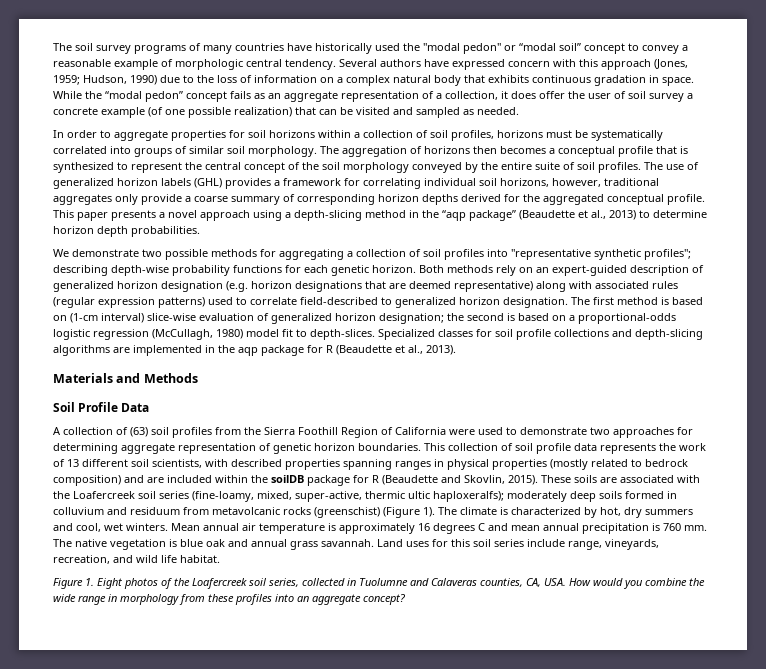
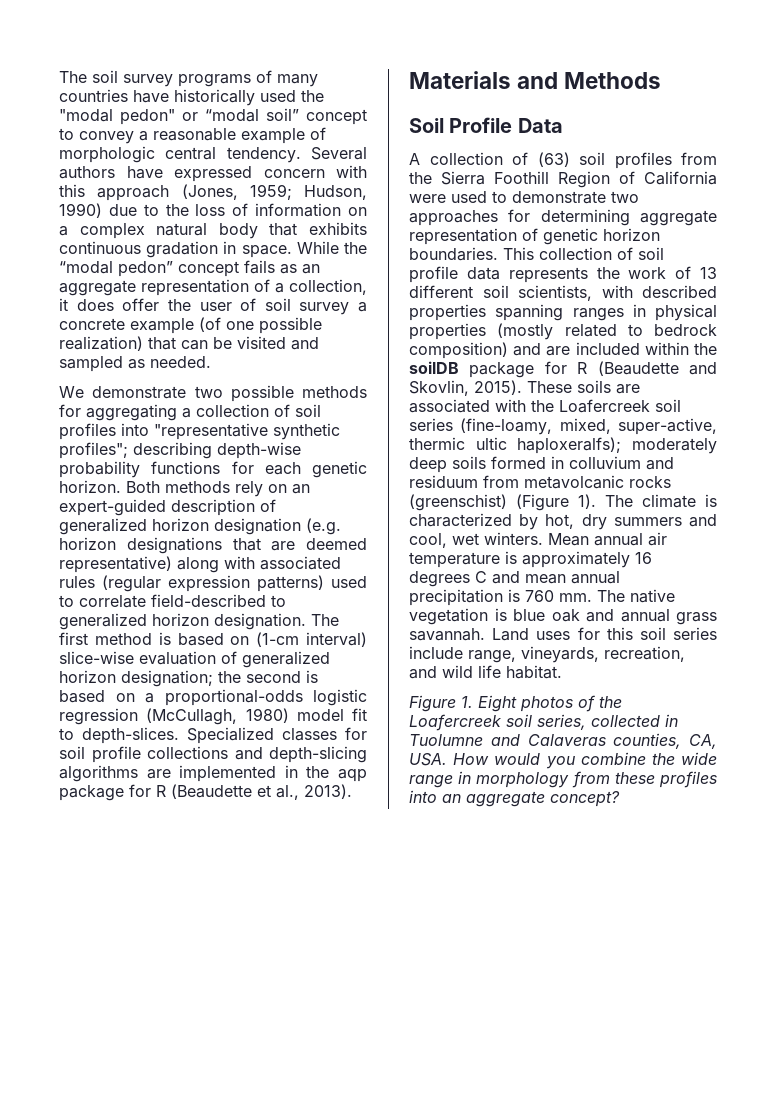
[53,130,663,141] [53,146,688,157] [53,162,699,173] [53,178,659,189] [53,194,705,205] [53,210,707,221] [53,226,200,237] // In order to aggregate properties for soil horizons within a collection of soil profiles, horizons must be systematically correlated into groups of similar soil morphology. The aggregation of horizons then becomes a conceptual profile that is synthesized to represent the central concept of the soil morphology conveyed by the entire suite of soil profiles. The use of generalized horizon labels (GHL) provides a framework for correlating individual soil horizons, however, traditional aggregates only provide a coarse summary of corresponding horizon depths derived for the aggregated conceptual profile. This paper presents a novel approach using a depth-slicing method in the “aqp package” (Beaudette et al., 2013) to determine horizon depth probabilities. -> (211, 362) none

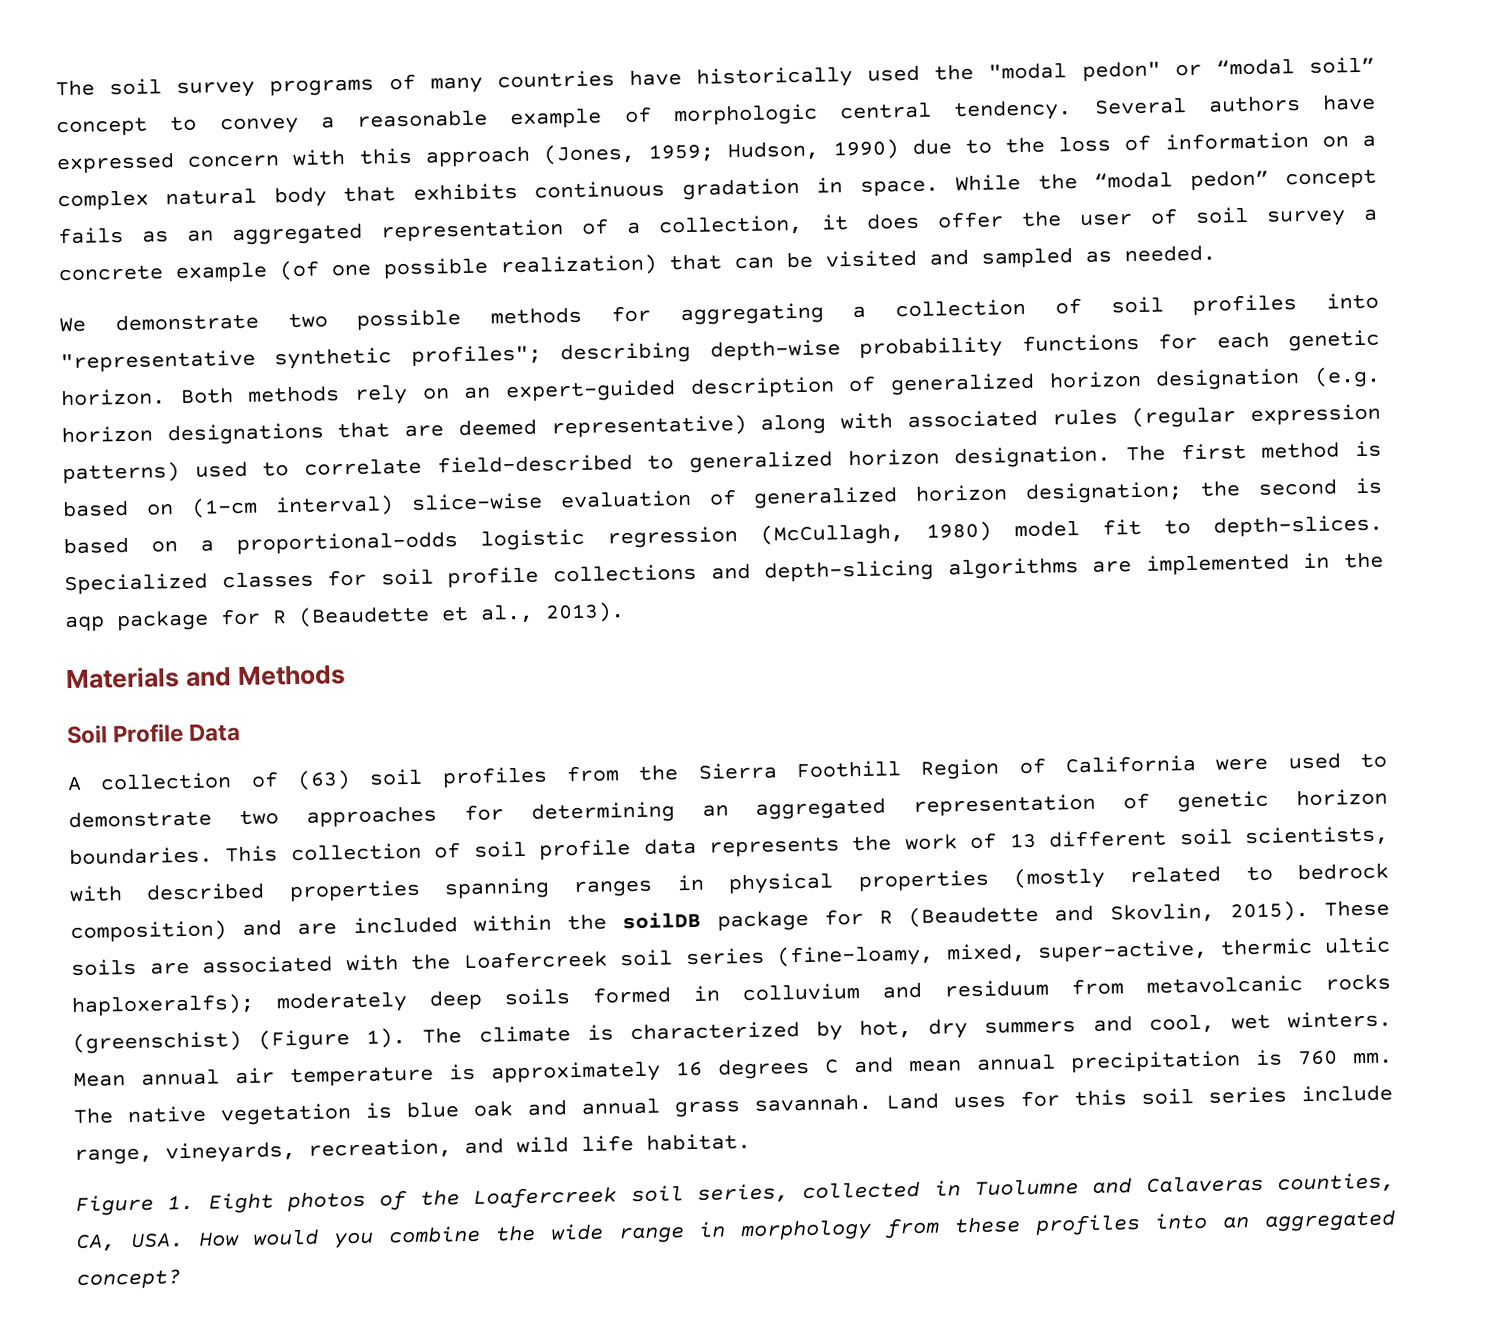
[59,280,136,296] aggregate -> [232,222,364,246] aggregated
[640,210,717,226] aggregate -> [701,797,887,820] an aggregated
[466,791,545,807] aggregate -> [1264,1209,1396,1232] aggregated

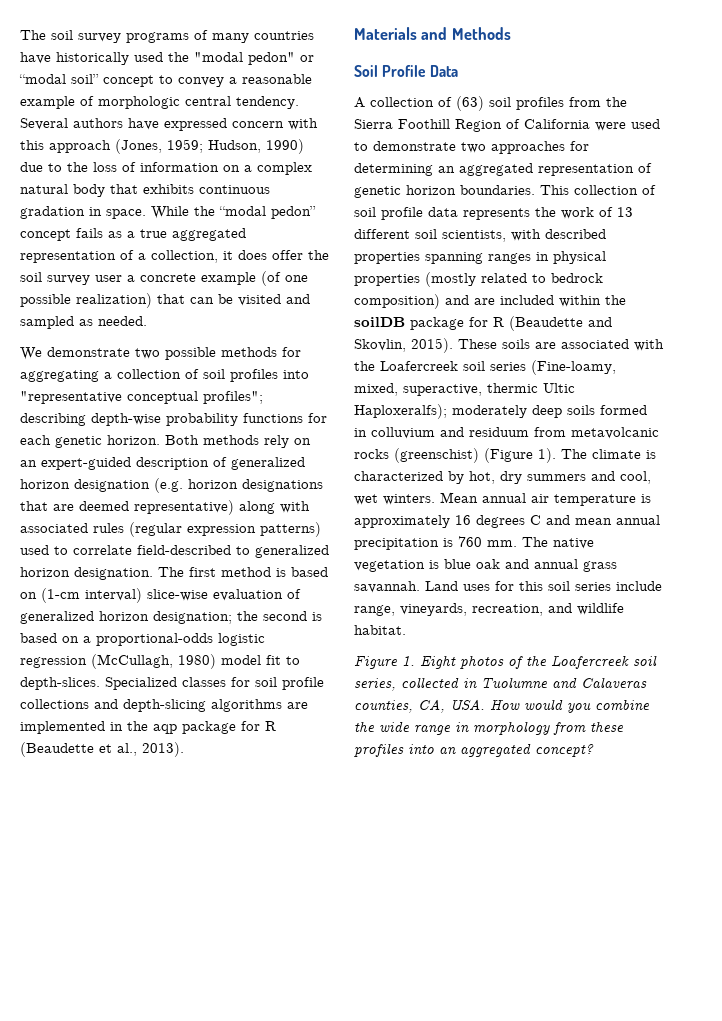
[187,229,215,242] an -> [127,229,167,238] a true
[1078,206,1346,227] user of soil survey -> [20,272,122,285] soil survey user
[274,347,393,370] synthetic -> [127,391,198,404] conceptual
[776,936,1391,968] [71,993,255,1018] (fine-loamy, mixed, super-active, thermic ultic haploxeralfs); -> [531,360,616,375] [354,383,575,396] [354,404,447,419] (Fine-loamy, mixed, superactive, thermic Ultic Haploxeralfs);
[516,1135,634,1154] wild life -> [577,603,624,615] wildlife

